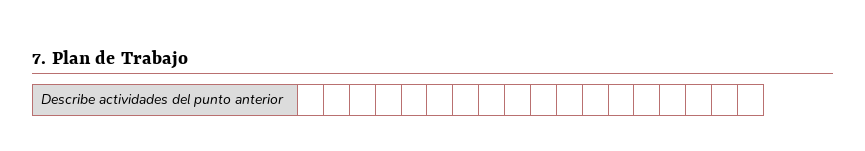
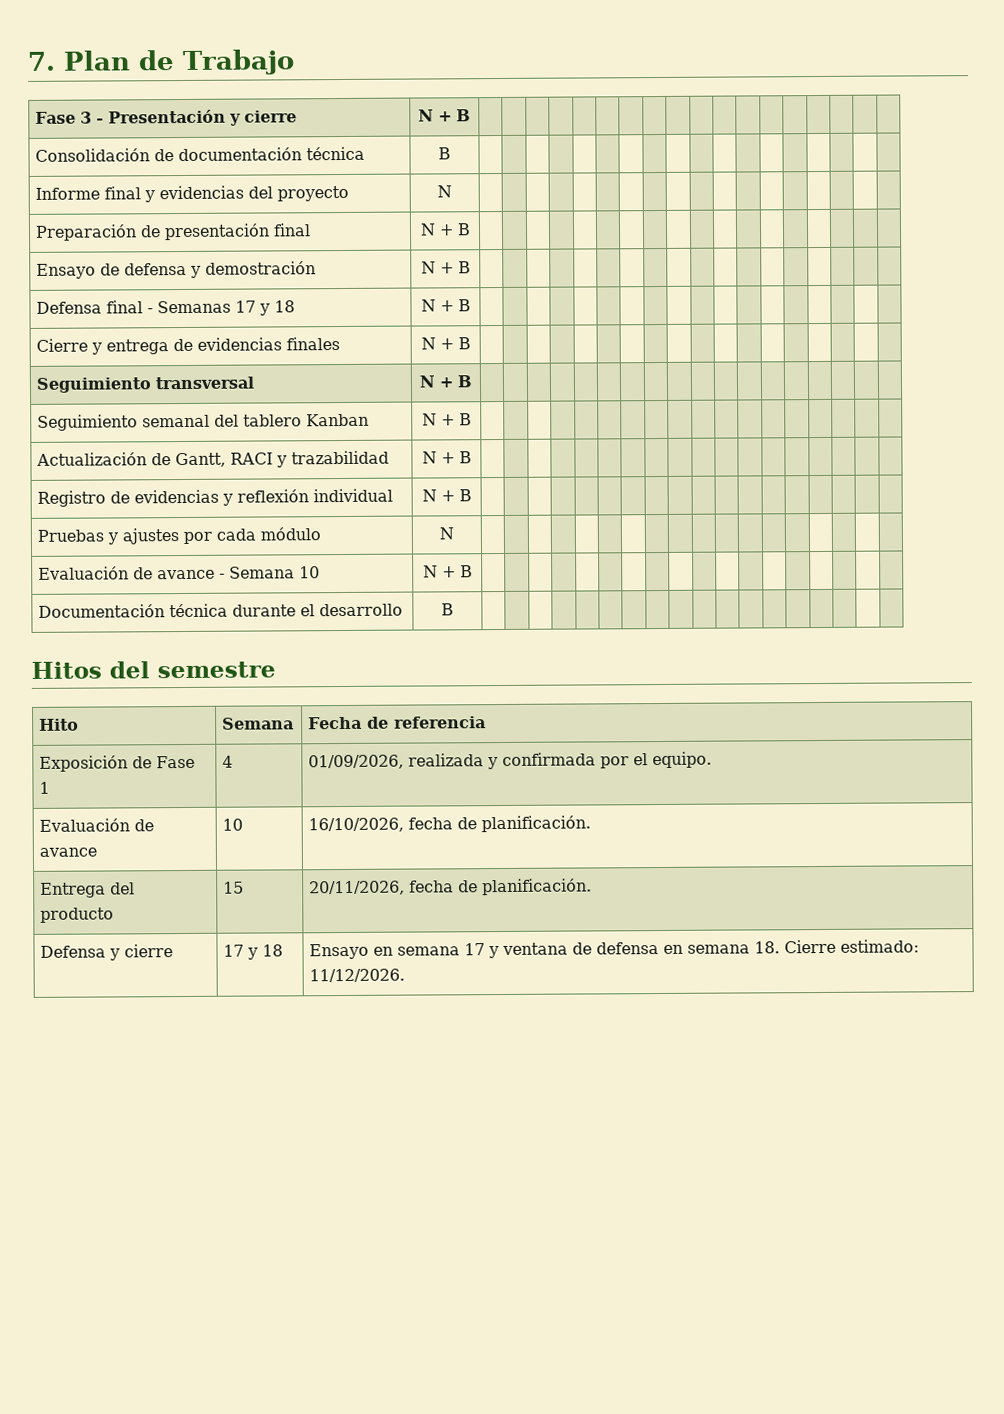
[41,93,285,107] Describe actividades del punto anterior | | | | | | | | | | | | | | | | | | -> [35,109,298,126] [418,109,472,122] [35,146,366,162] [438,147,451,160] [35,185,350,203] [437,185,452,198] [35,223,312,241] [419,223,471,236] [36,261,317,279] [420,261,471,274] [36,300,296,316] [420,299,471,312] [36,337,341,355] [420,337,471,350] [36,376,255,393] [419,375,473,388] [37,413,370,431] [421,413,472,426] [36,450,390,468] [421,451,472,464] [37,488,394,507] [421,489,472,502] [37,527,322,545] [439,527,454,540] [38,566,321,580] [422,565,473,578] [38,603,404,618] [441,603,454,616] [31,661,276,679] [39,718,80,731] [222,717,295,730] [308,716,487,730] [39,755,196,772] [39,781,51,794] [222,755,234,768] [308,751,713,770] [39,818,155,832] [39,847,98,857] [222,818,244,831] [308,815,592,833] [40,882,136,898] [40,907,115,923] [223,881,245,894] [309,878,593,896] [40,944,174,961] [223,944,284,960] [309,939,920,960] [309,968,406,983] Fase 3 - Presentación y cierre | N + B | | | | | | | | | | | | | | | | | | // Consolidación de documentación técnica | B | | | | | | | | | | | | | | | | | | // Informe final y evidencias del proyecto | N | | | | | | | | | | | | | | | | | | // Preparación de presentación final | N + B | | | | | | | | | | | | | | | | | | // Ensayo de defensa y demostración | N + B | | | | | | | | | | | | | | | | | | // Defensa final - Semanas 17 y 18 | N + B | | | | | | | | | | | | | | | | | | // Cierre y entrega de evidencias finales | N + B | | | | | | | | | | | | | | | | | | // Seguimiento transversal | N + B | | | | | | | | | | | | | | | | | | // Seguimiento semanal del tablero Kanban | N + B | | | | | | | | | | | | | | | | | | // Actualización de Gantt, RACI y trazabilidad | N + B | | | | | | | | | | | | | | | | | | // Registro de evidencias y reflexión individual | N + B | | | | | | | | | | | | | | | | | | // Pruebas y ajustes por cada módulo | N | | | | | | | | | | | | | | | | | | // Evaluación de avance - Semana 10 | N + B | | | | | | | | | | | | | | | | | | // Documentación técnica durante el desarrollo | B | | | | | | | | | | | | | | | | | | // Hitos del semestre // Hito | Semana | Fecha de referencia // Exposición de Fase 1 | 4 | 01/09/2026, realizada y confirmada por el equipo. // Evaluación de avance | 10 | 16/10/2026, fecha de planificación. // Entrega del producto | 15 | 20/11/2026, fecha de planificación. // Defensa y cierre | 17 y 18 | Ensayo en semana 17 y ventana de defensa en semana 18. Cierre estimado: 11/12/2026.

